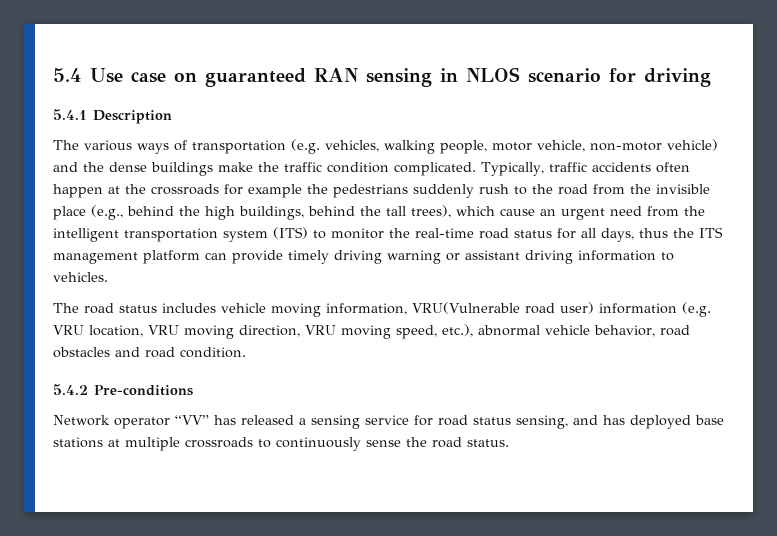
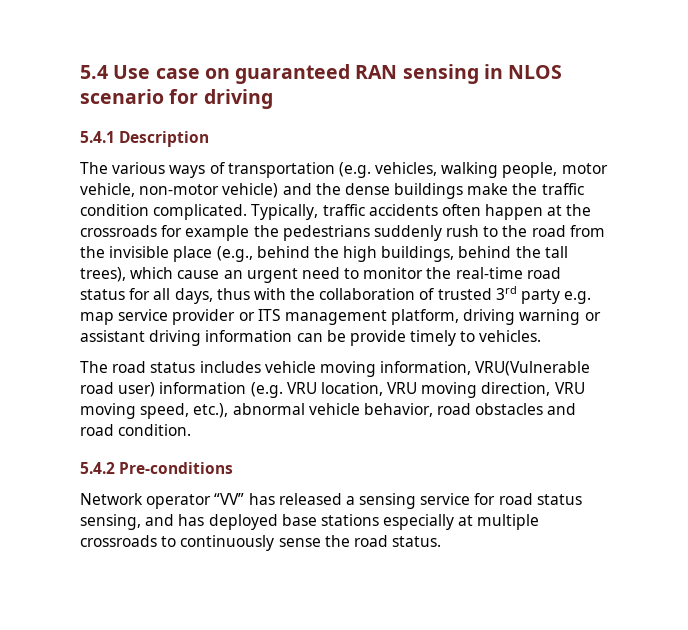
[647,206,705,217] [53,227,308,242] from the intelligent transportation system (ITS) -> (340, 273) none
[673,227,723,238] [53,250,329,264] the ITS management platform can provide timely -> [253,286,592,304] [80,309,460,325] with the collaboration of trusted 3rd party e.g. map service provider or ITS management platform,
(656, 255) none -> [296,330,457,346] can be provide timely
(103, 442) none -> [383,514,455,530] especially

